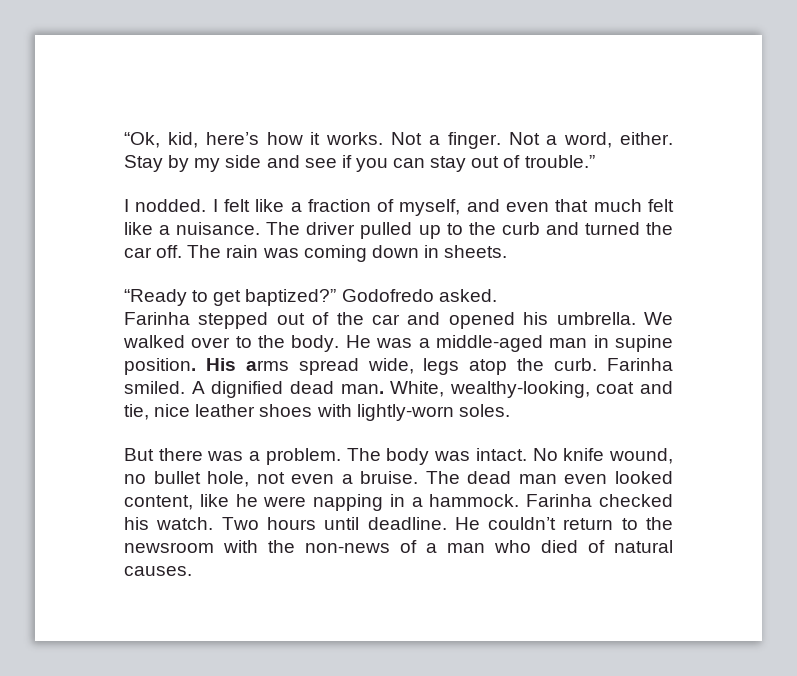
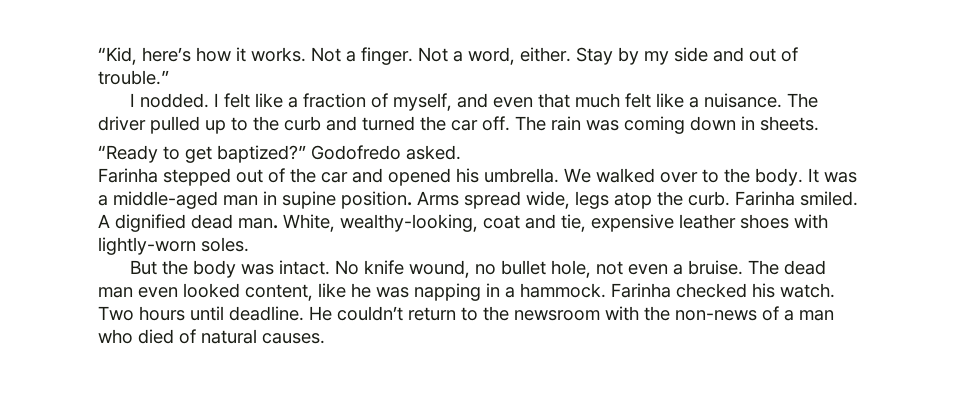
[124,132,198,148] “Ok, kid, -> [98,47,137,65] “Kid,
[304,155,467,172] see if you can stay -> (744, 54) none
[345,335,371,348] He -> [808,168,819,183] It
[205,358,289,371] His arms -> [417,191,459,206] Arms
[154,404,191,417] nice -> [591,214,674,232] expensive
[158,448,381,465] there was a problem. The -> [162,260,189,275] the
[263,496,307,507] were -> [376,287,409,298] was

